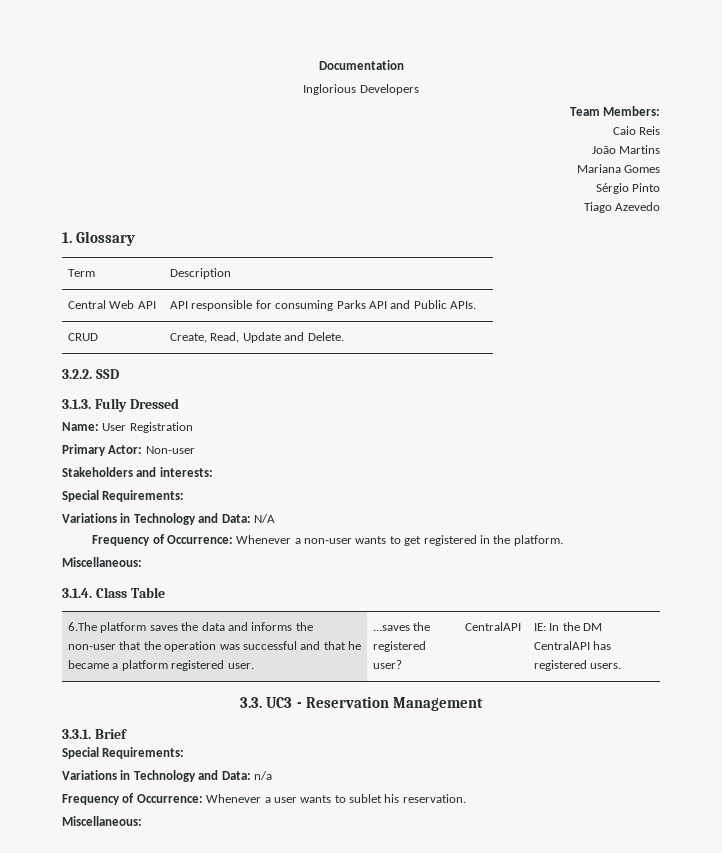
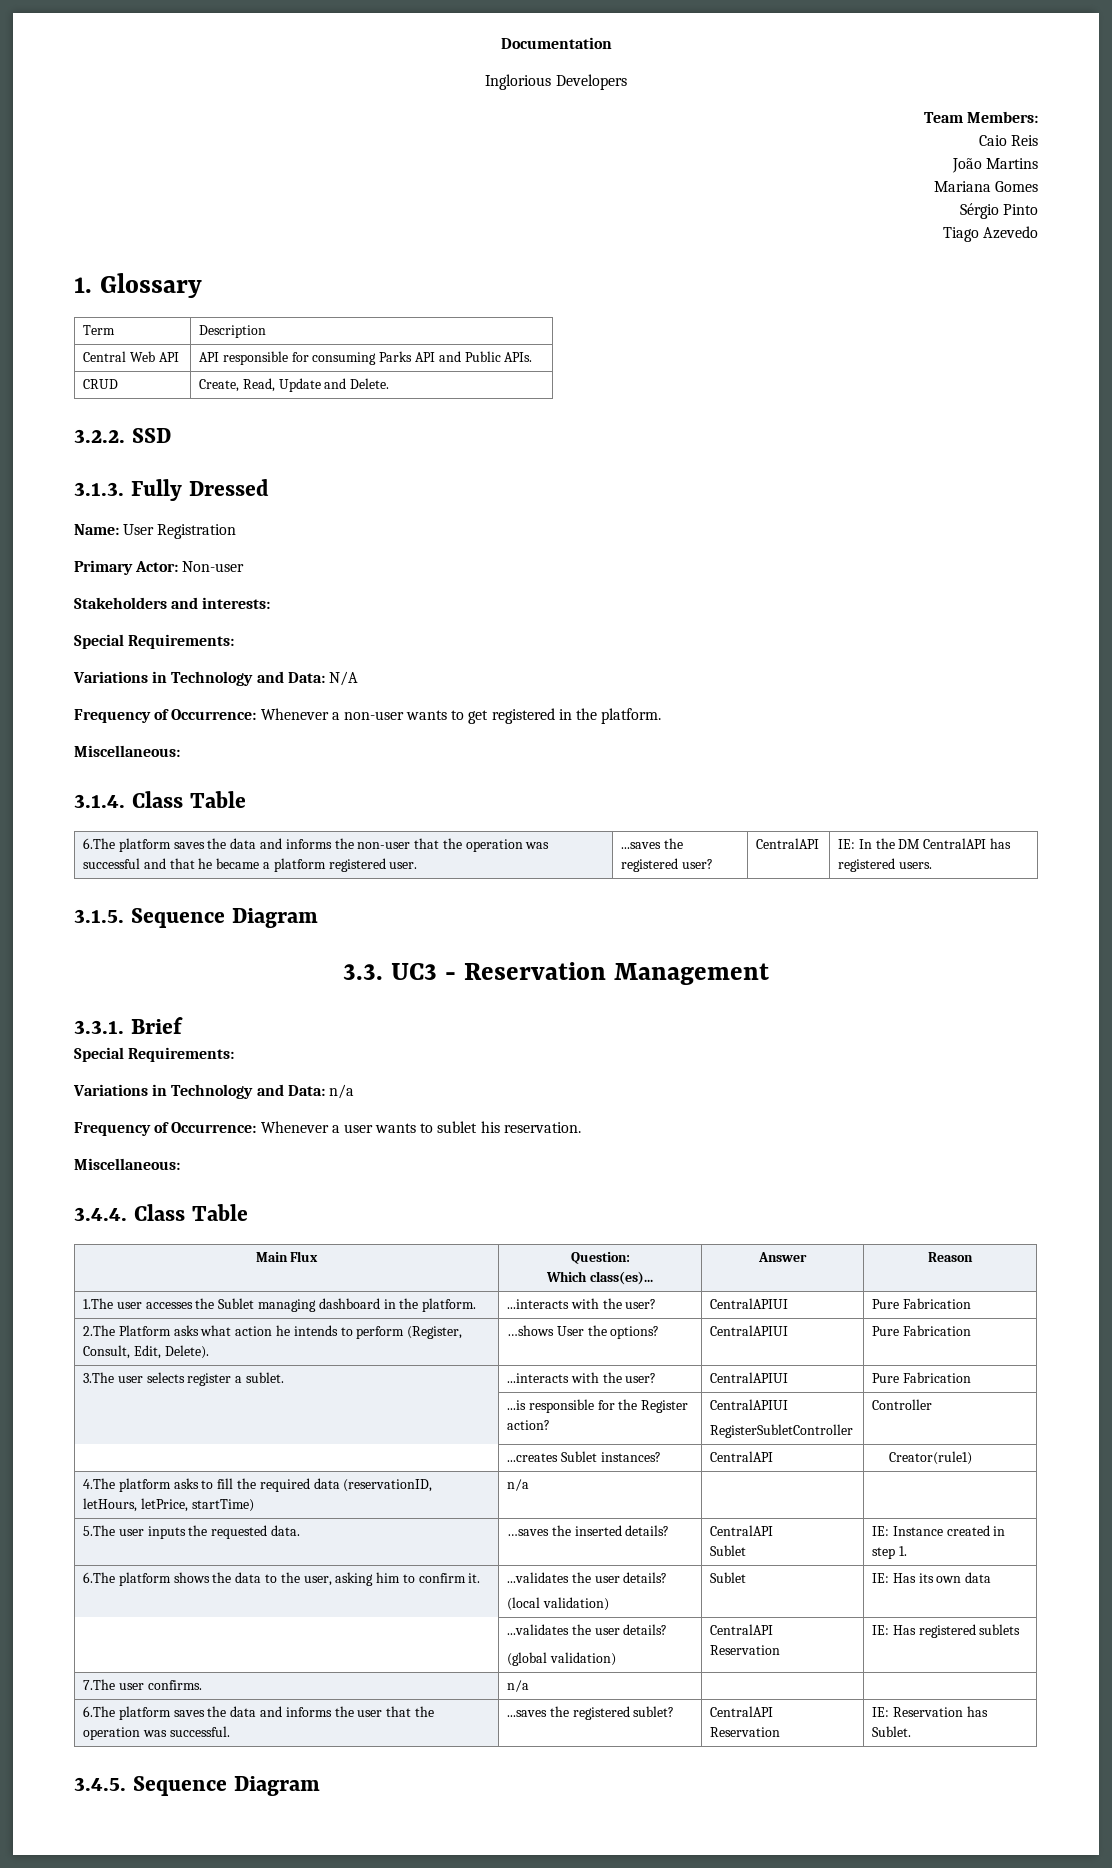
(622, 666) none -> [74,908,318,928] // 3.1.5. Sequence Diagram
(142, 821) none -> [74,1204,248,1221] [255,1251,319,1262] [570,1252,630,1264] [546,1271,653,1285] [758,1252,808,1262] [928,1252,974,1262] [83,1298,477,1312] [507,1298,657,1309] [710,1298,789,1309] [872,1298,971,1309] [83,1325,463,1339] [83,1345,209,1359] [507,1325,660,1339] [710,1325,789,1336] [872,1325,971,1336] [83,1372,284,1386] [507,1372,657,1383] [710,1372,789,1383] [872,1372,971,1383] [507,1399,689,1413] [507,1420,551,1430] [710,1399,789,1410] [710,1424,854,1438] [872,1399,933,1410] [507,1451,661,1462] [710,1451,774,1462] [889,1451,973,1465] [83,1478,433,1492] [83,1498,254,1512] [507,1479,530,1491] [83,1525,300,1539] [507,1525,670,1536] [710,1525,774,1536] [710,1545,747,1556] [872,1525,1006,1536] [872,1546,907,1559] [83,1572,481,1586] [507,1572,668,1583] [507,1597,609,1611] [710,1572,747,1583] [872,1572,992,1583] [507,1624,668,1635] [507,1652,616,1666] [710,1624,774,1635] [710,1645,781,1655] [872,1624,1021,1638] [83,1679,202,1690] [507,1680,530,1692] [83,1706,434,1720] [83,1726,230,1740] [507,1706,675,1720] [710,1706,774,1717] [710,1727,781,1737] [872,1706,988,1717] [872,1726,912,1737] [74,1776,320,1796] // 3.4.4. Class Table // Main Flux | Question: // Which class(es)... | Answer | Reason // 1.The user accesses the Sublet managing dashboard in the platform. | ...interacts with the user? | CentralAPIUI | Pure Fabrication // 2.The Platform asks what action he intends to perform (Register, Consult, Edit, Delete). | …shows User the options? | CentralAPIUI | Pure Fabrication // 3.The user selects register a sublet. | ...interacts with the user? | CentralAPIUI | Pure Fabrication // | ...is responsible for the Register action? | CentralAPIUI // RegisterSubletController | Controller // | ...creates Sublet instances? | CentralAPI | Creator(rule1) // 4.The platform asks to fill the required data (reservationID, letHours, letPrice, startTime) | n/a | | // 5.The user inputs the requested data. | …saves the inserted details? | CentralAPI // Sublet | IE: Instance created in step 1. // 6.The platform shows the data to the user, asking him to confirm it. | ...validates the user details? // (local validation) | Sublet | IE: Has its own data // | ...validates the user details? // (global validation) | CentralAPI // Reservation | IE: Has registered sublets // 7.The user confirms. | n/a | | // 6.The platform saves the data and informs the user that the operation was successful. | ...saves the registered sublet? | CentralAPI // Reservation | IE: Reservation has Sublet. // 3.4.5. Sequence Diagram

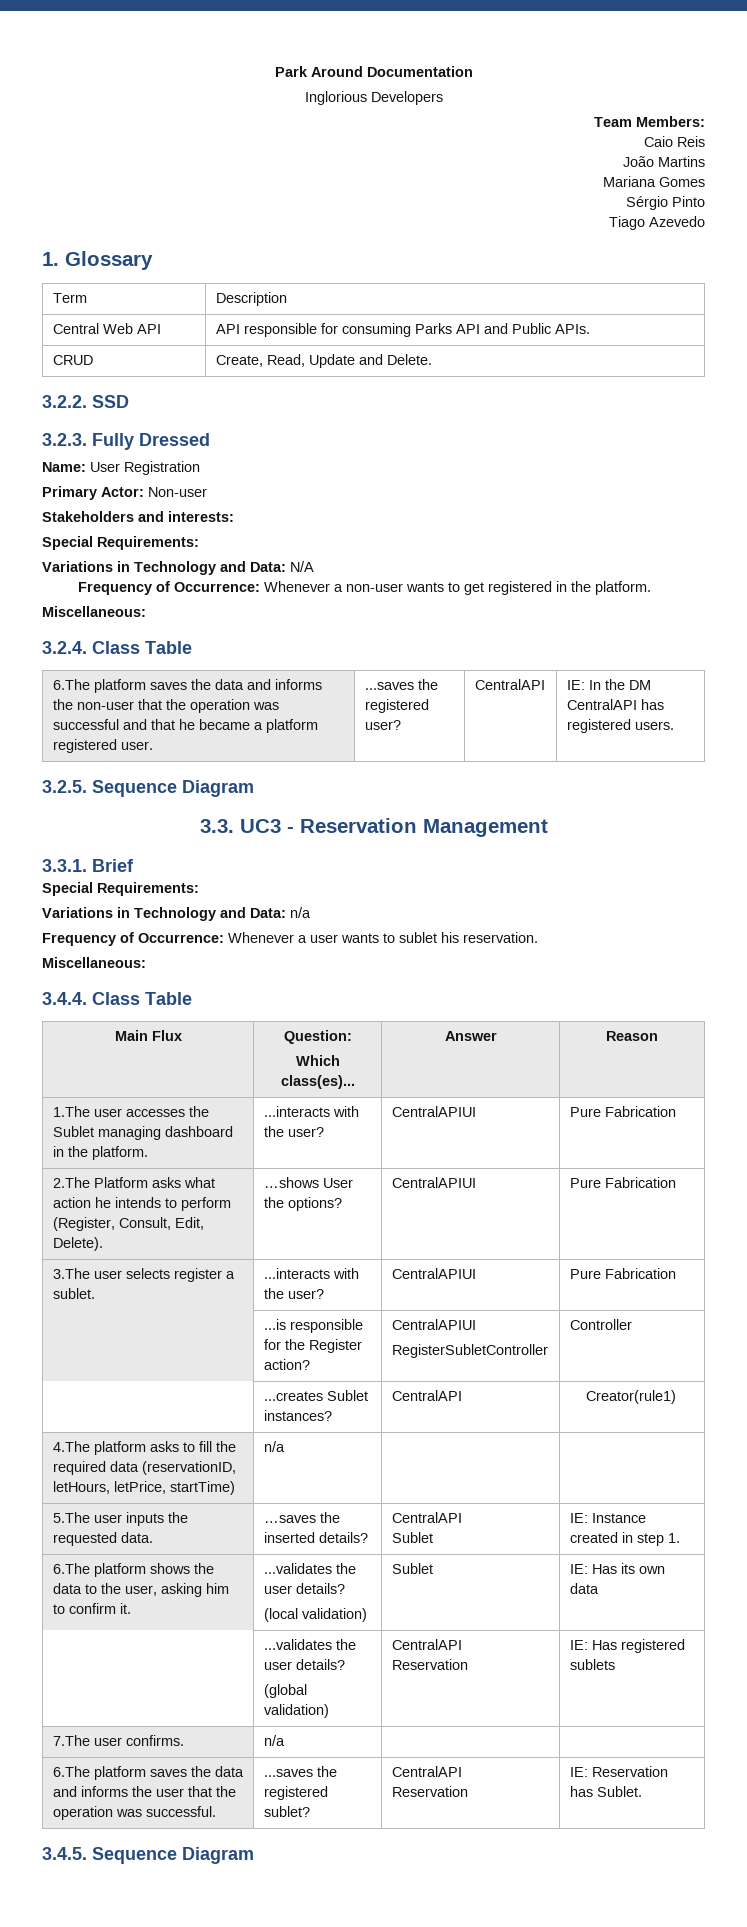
(500, 43) none -> [274,66,363,77] Park Around
[74,482,124,496] 3.1.3. -> [42,433,87,446] 3.2.3.
[74,794,125,808] 3.1.4. -> [42,641,87,654] 3.2.4.
[74,909,124,923] 3.1.5. -> [42,780,87,793] 3.2.5.

